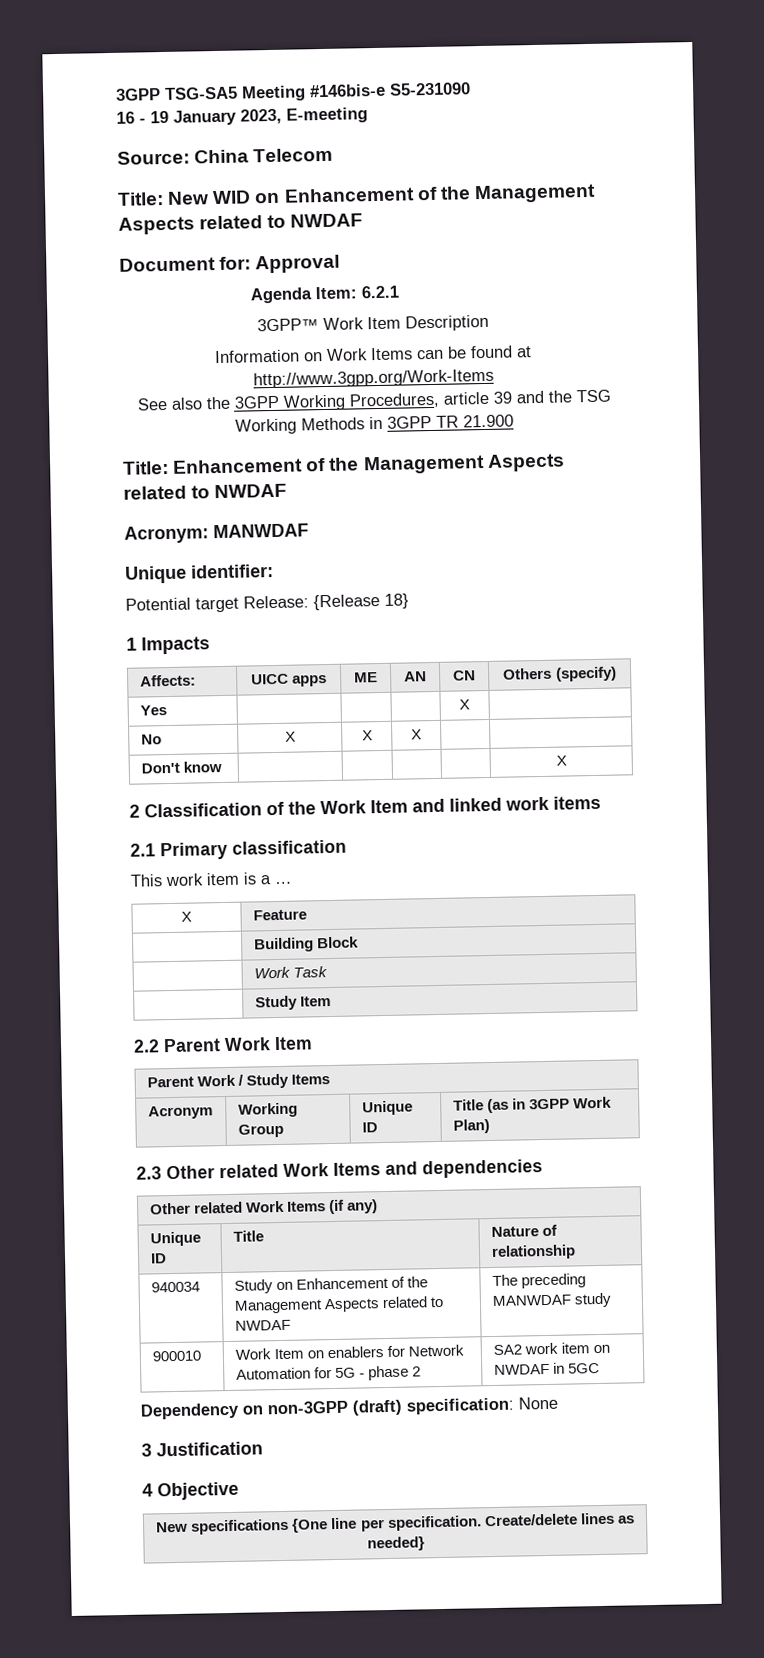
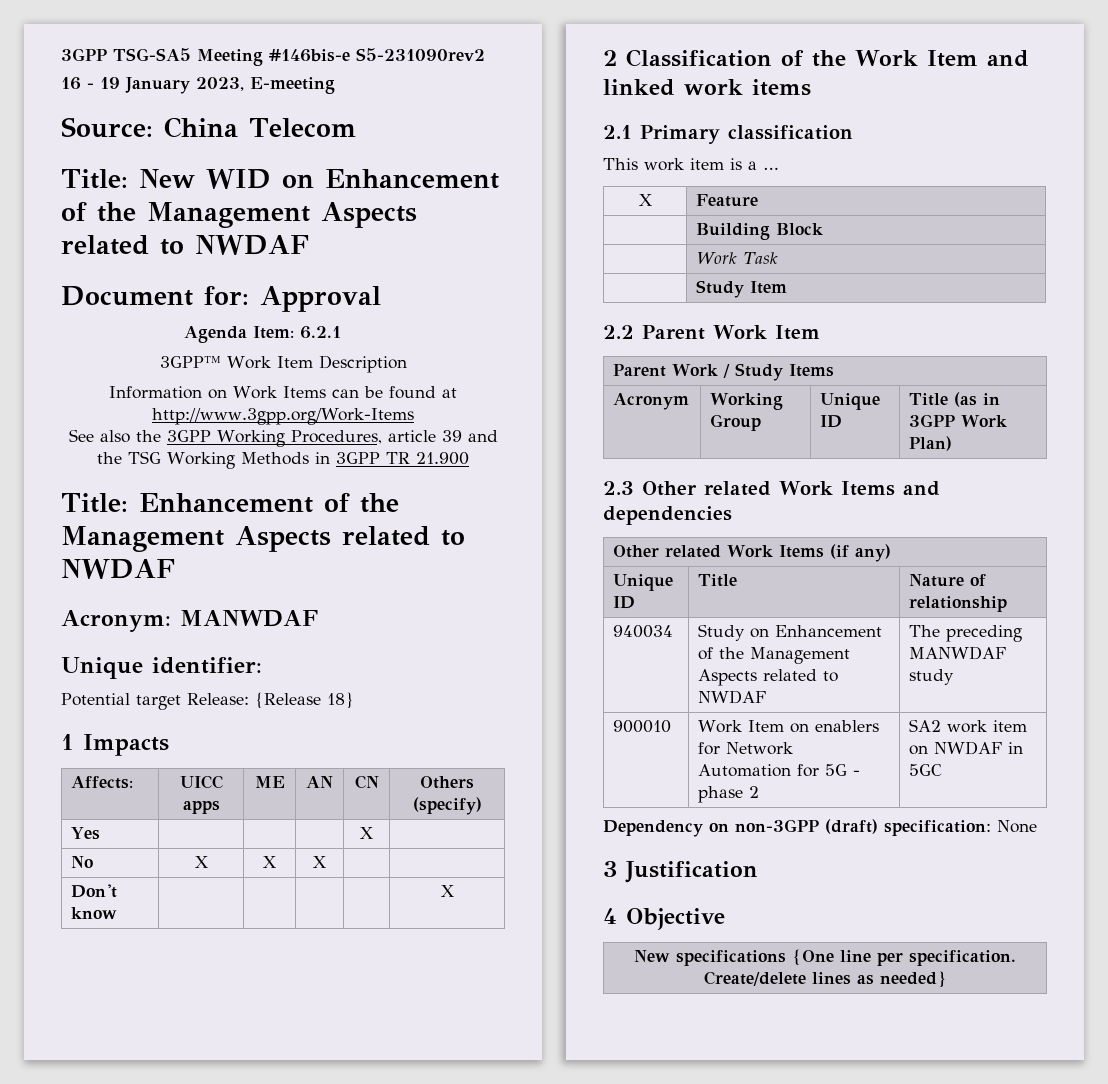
[389,82,471,96] S5-231090 -> [356,48,485,61] S5-231090rev2

